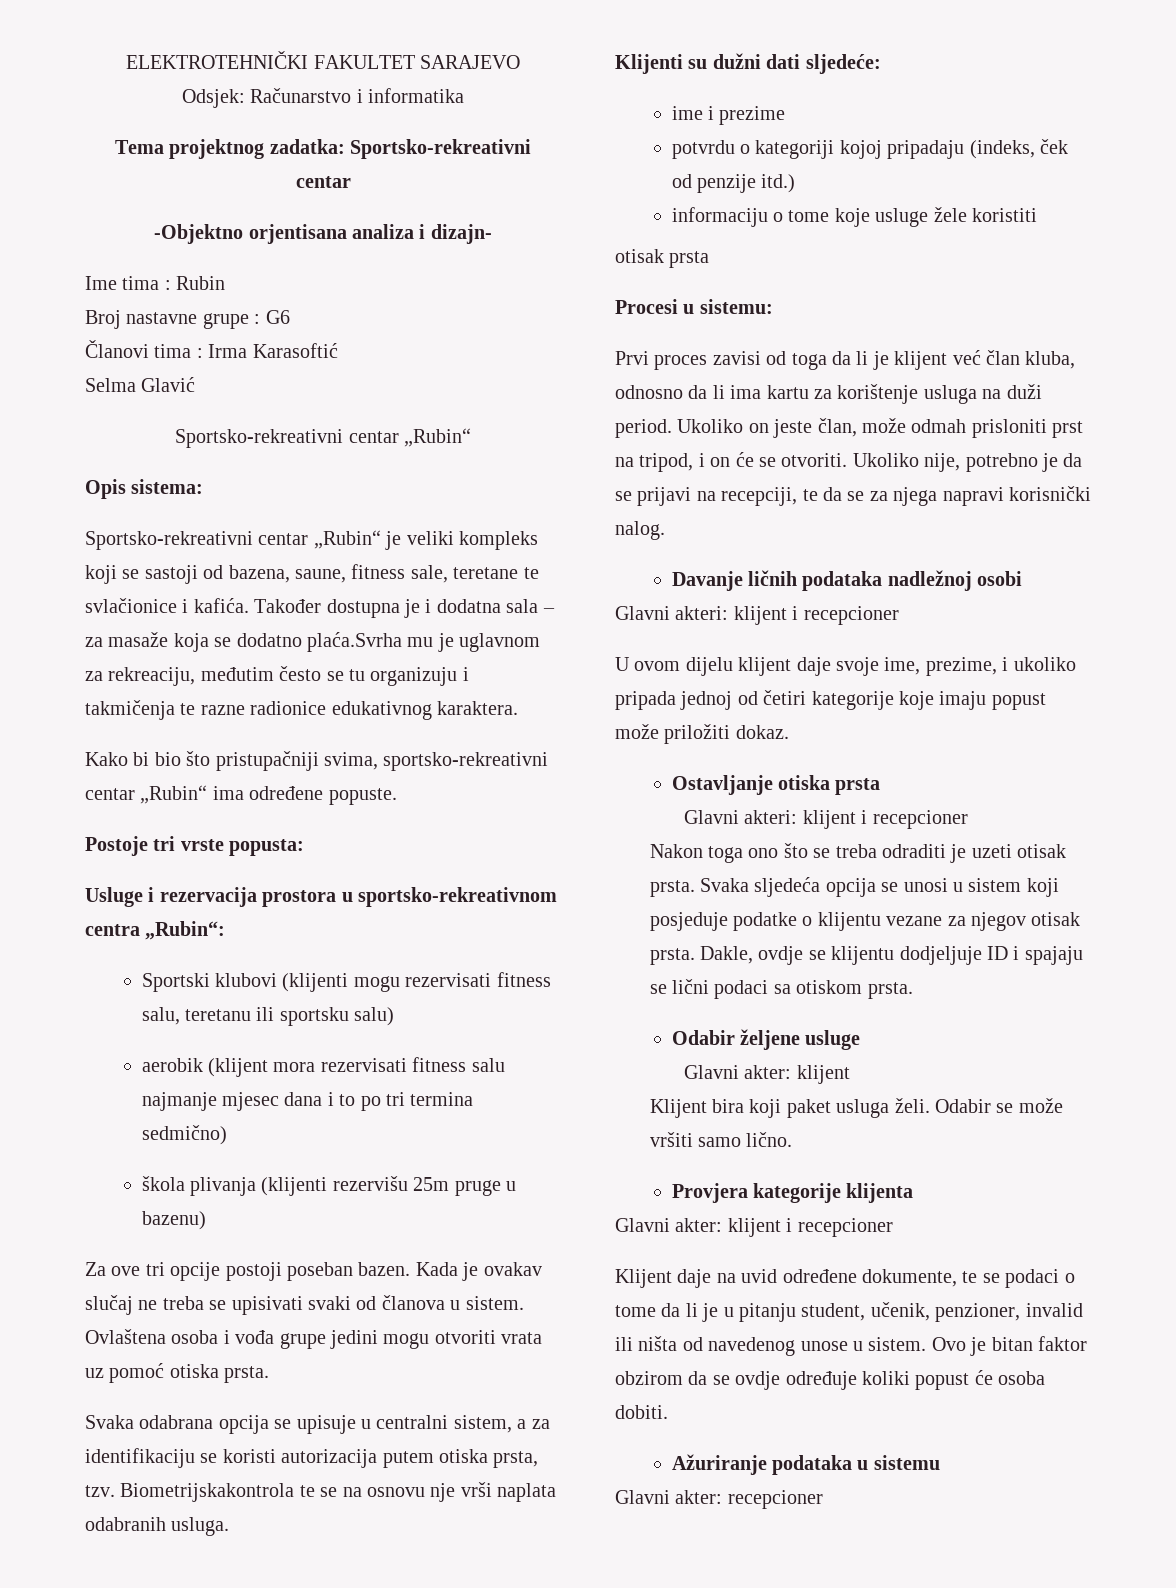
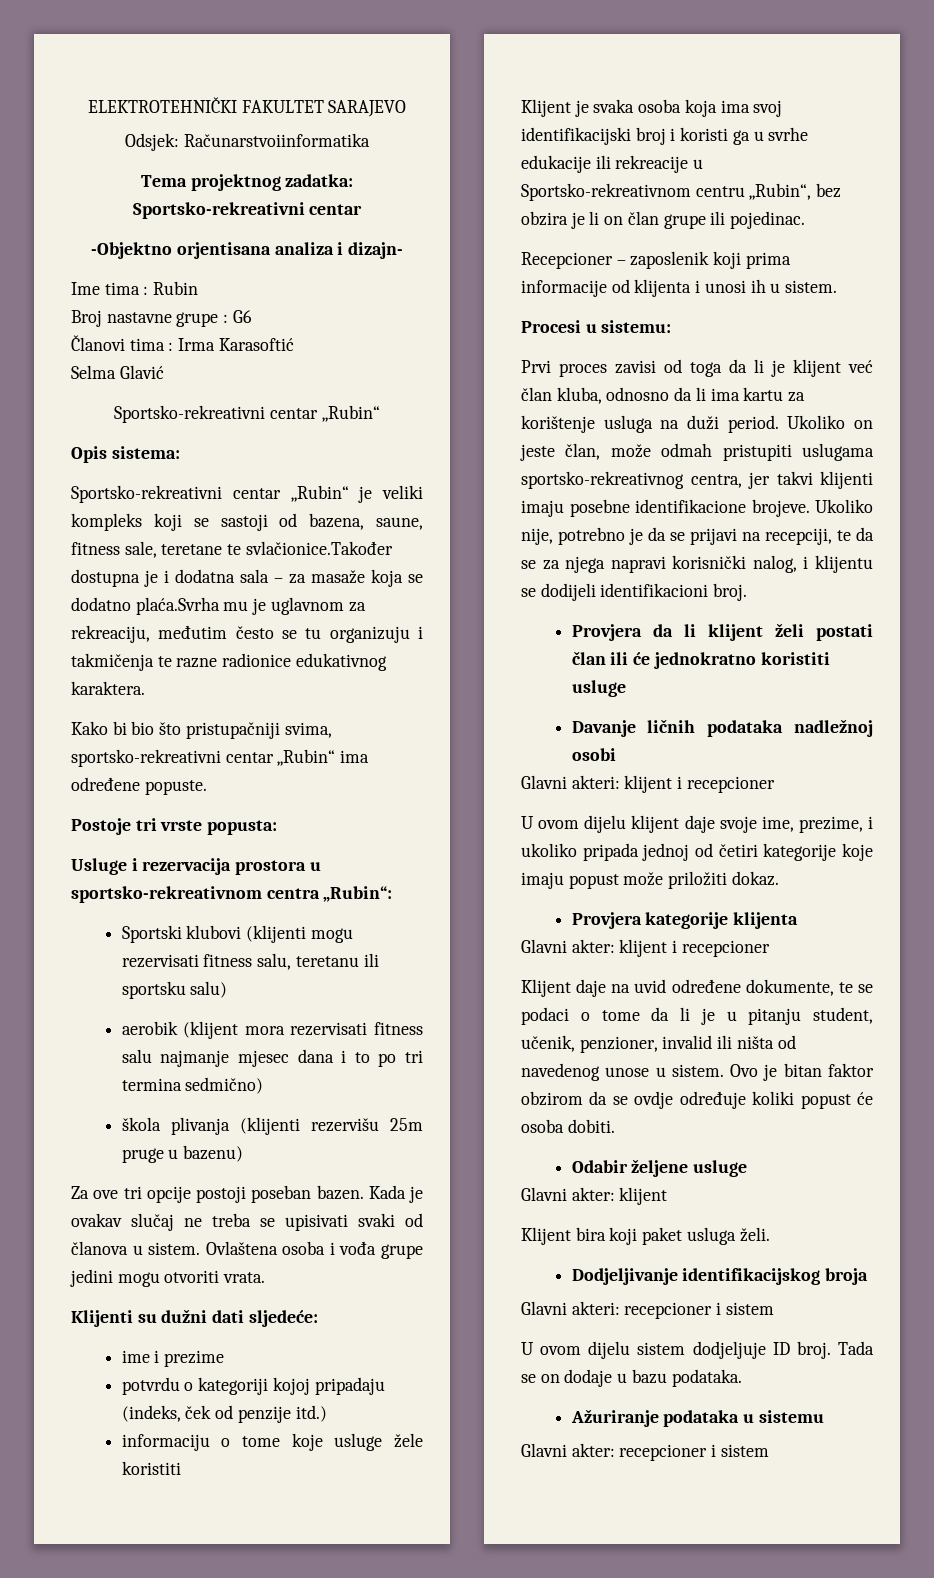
[250,88,465,103] Računarstvo i informatika -> [183,133,370,147] Računarstvoiinformatika
[85,598,322,613] svlačionice i kafića. Također -> [245,541,393,555] svlačionice.Također
[501,1332,543,1344] [85,1363,270,1383] [85,1415,550,1434] [85,1448,539,1468] [85,1482,557,1502] [85,1517,230,1536] vrata uz pomoć otiska prsta. // Svaka odabrana opcija se upisuje u centralni sistem, a za identifikaciju se koristi autorizacija putem otiska prsta, tzv. Biometrijskakontrola te se na osnovu nje vrši naplata odabranih usluga. -> [223,1272,266,1283] vrata.
[615,249,710,268] otisak prsta -> [521,99,783,117] [521,127,809,145] [521,155,704,173] [521,183,842,201] [521,211,806,229] [521,251,791,269] [521,279,838,297] Klijent je svaka osoba koja ima svoj identifikacijski broj i koristi ga u svrhe edukacije ili rekreacije u Sportsko-rekreativnom centru „Rubin“, bez obzira je li on član grupe ili pojedinac. // Recepcioner – zaposlenik koji prima informacije od klijenta i unosi ih u sistem.
[971,419,1084,438] [615,452,848,472] prisloniti prst na tripod, i on će se otvoriti. -> [722,443,874,461] [521,471,873,489] [521,499,810,517] pristupiti uslugama sportsko-rekreativnog centra, jer takvi klijenti imaju posebne identifikacione brojeve.
[615,521,665,540] nalog. -> [752,555,873,573] [521,583,748,601] [571,623,873,641] [571,651,830,669] [571,680,626,697] nalog, i klijentu se dodijeli identifikacioni broj. // Provjera da li klijent želi postati član ili će jednokratno koristiti usluge
[671,775,881,795] [684,810,968,829] [649,843,1067,863] [649,877,1059,897] [649,912,1081,931] [649,946,1083,965] [649,979,913,999] [671,1029,861,1050] [684,1065,850,1084] [649,1098,1063,1118] [649,1132,793,1147] // Ostavljanje otiska prsta // Glavni akteri: klijent i recepcioner // Nakon toga ono što se treba odraditi je uzeti otisak prsta. Svaka sljedeća opcija se unosi u sistem koji posjeduje podatke o klijentu vezane za njegov otisak prsta. Dakle, ovdje se klijentu dodjeljuje ID i spajaju se lični podaci sa otiskom prsta. // Odabir željene usluge // Glavni akter: klijent // Klijent bira koji paket usluga želi. Odabir se može vršiti samo lično. -> (779, 878) none
(668, 1412) none -> [571,1159,748,1177] [521,1187,668,1205] [521,1227,770,1245] [571,1268,869,1285] [521,1301,774,1319] [521,1341,874,1359] [521,1369,742,1387] // Odabir željene usluge // Glavni akter: klijent // Klijent bira koji paket usluga želi. // Dodjeljivanje identifikacijskog broja // Glavni akteri: recepcioner i sistem // U ovom dijelu sistem dodjeljuje ID broj. Tada se on dodaje u bazu podataka.
(823, 1499) none -> [711,1444,769,1457] i sistem

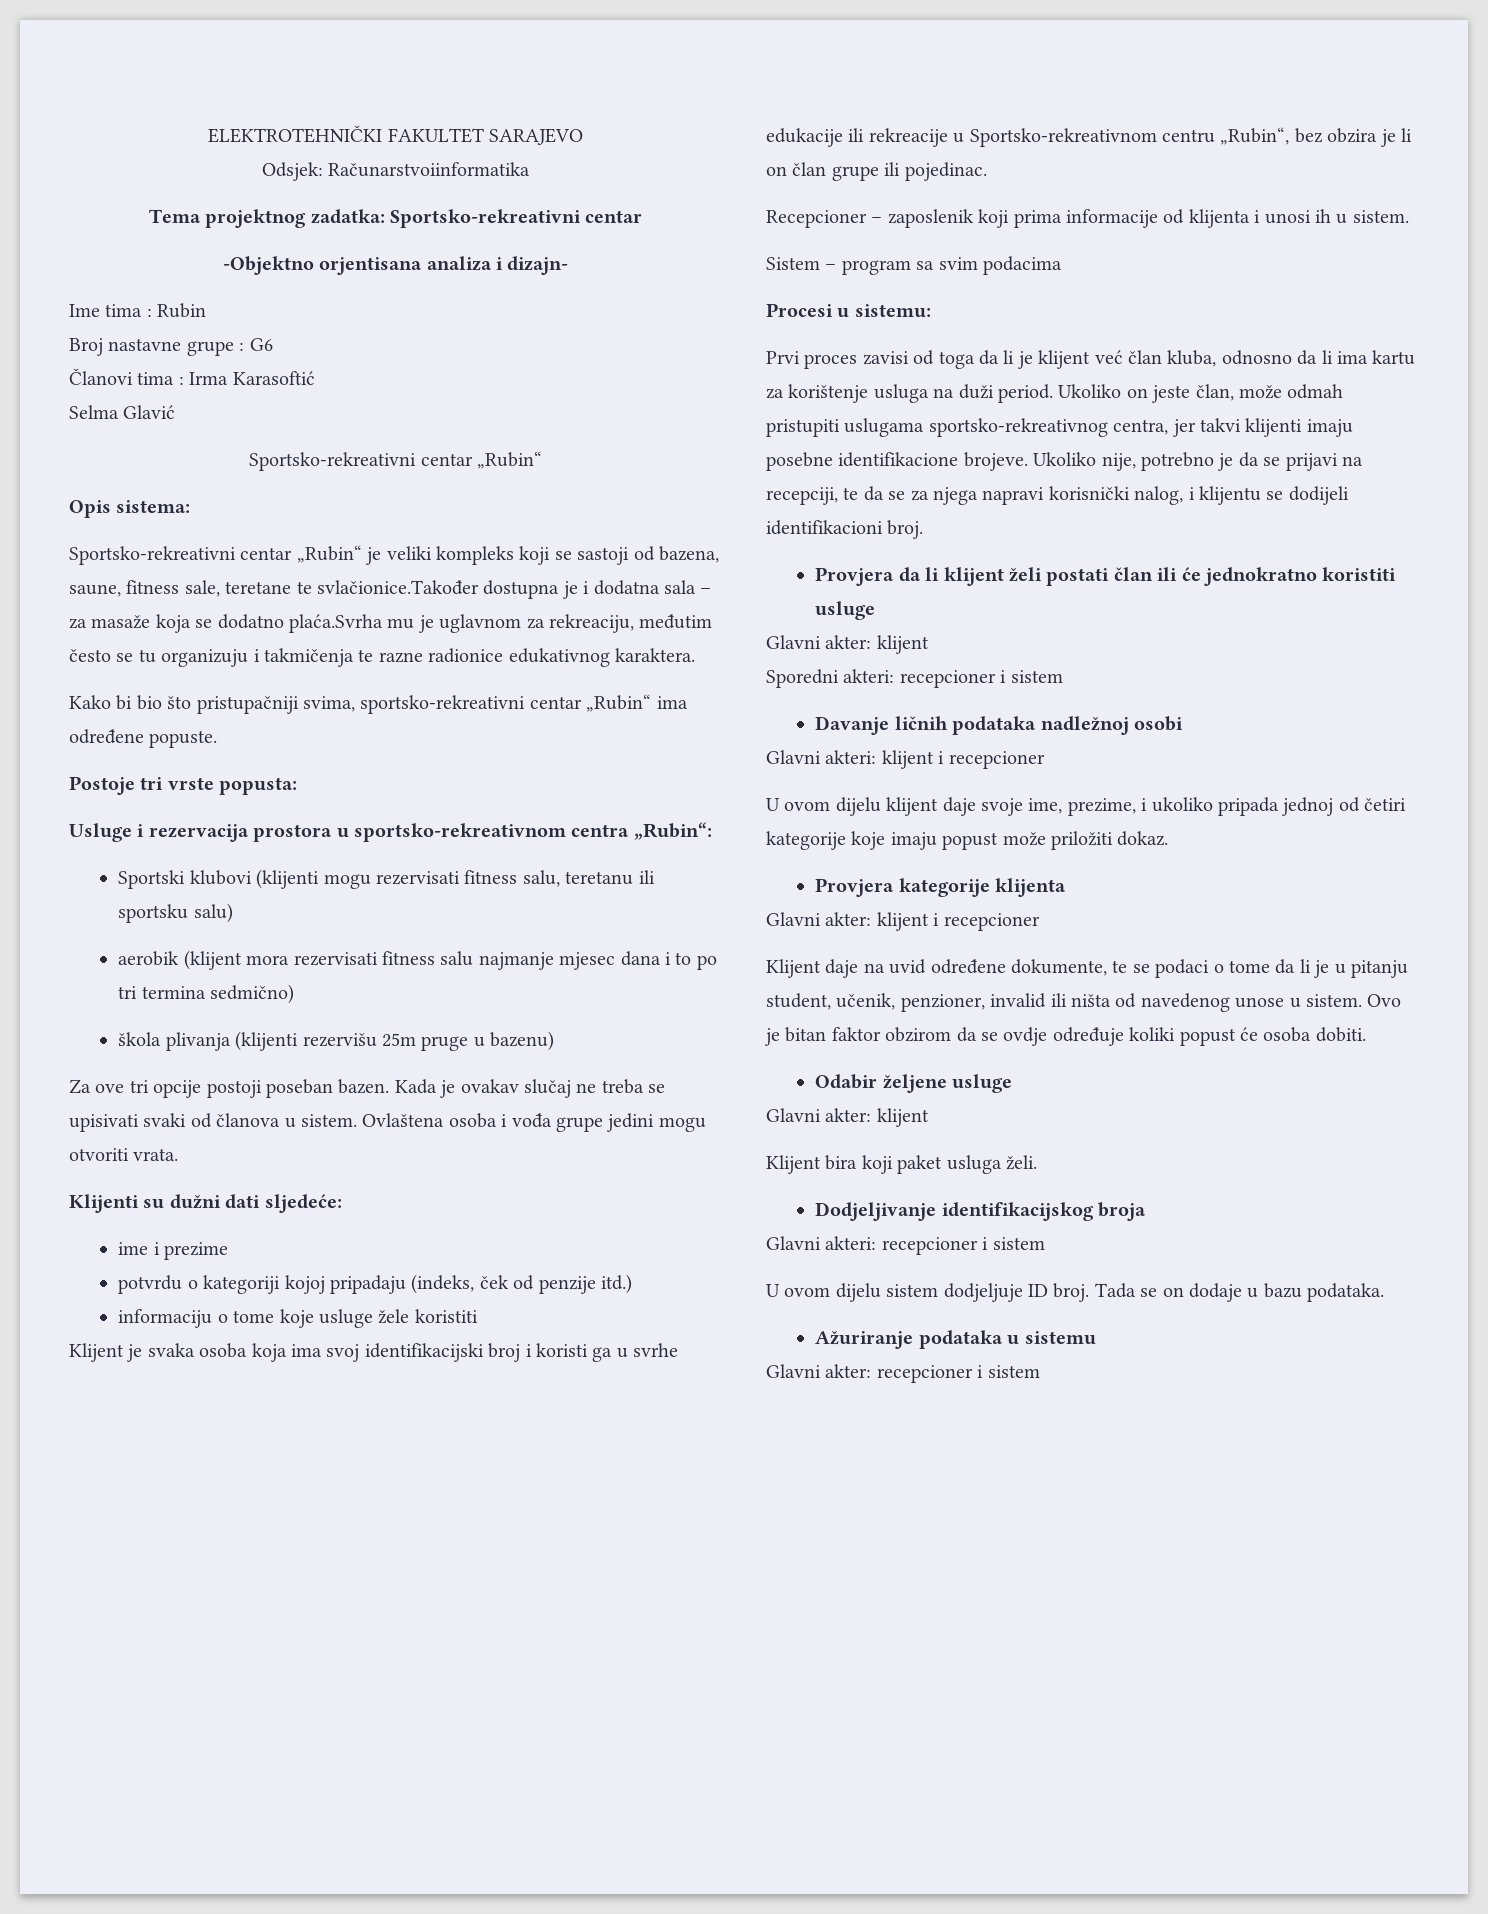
(838, 286) none -> [766,256,1062,275] // Sistem – program sa svim podacima
(626, 688) none -> [766,635,929,654] [766,669,1063,688] // Glavni akter: klijent // Sporedni akteri: recepcioner i sistem

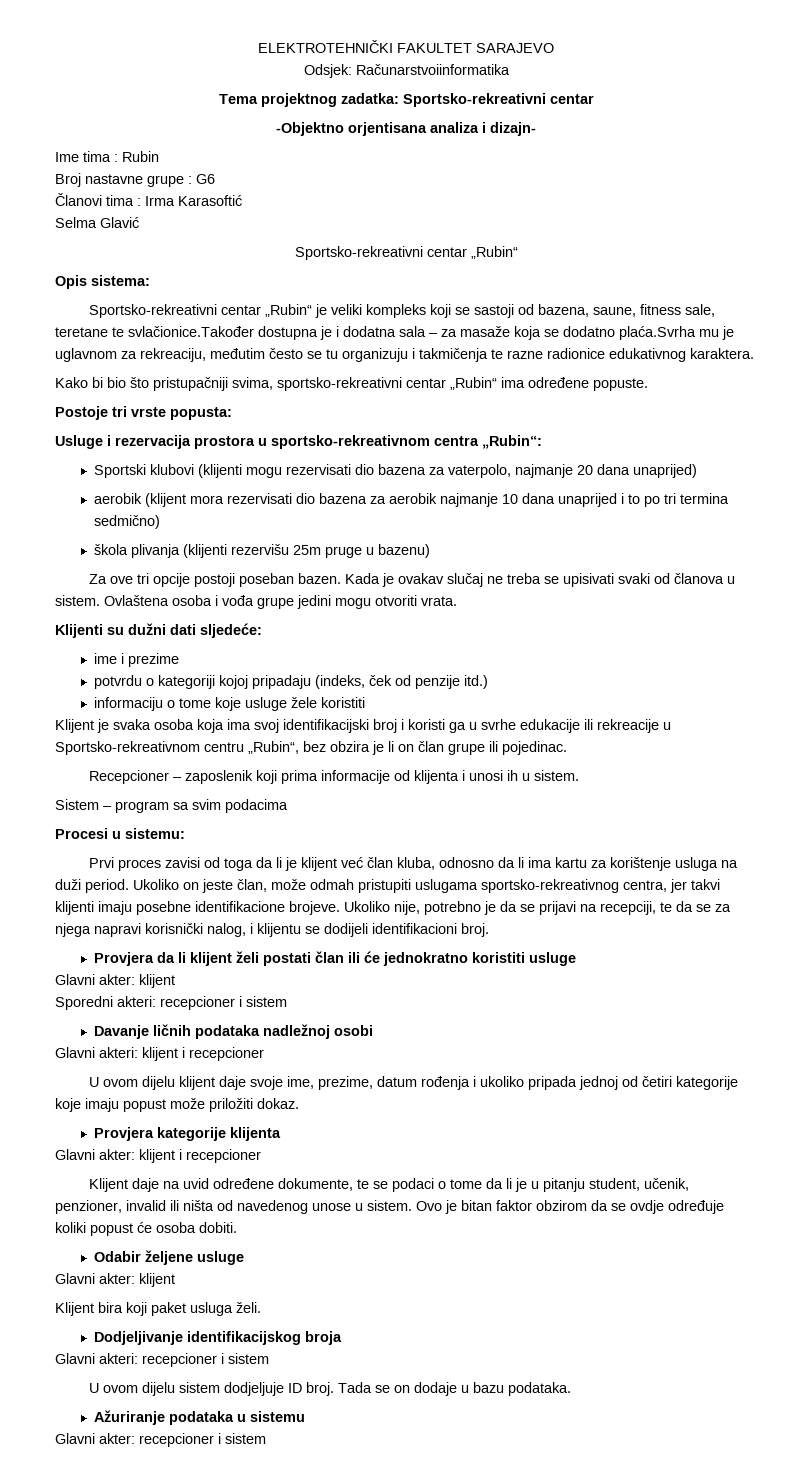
[464,870,655,887] [118,903,233,923] [118,950,661,970] fitness salu, teretanu ili sportsku salu) // aerobik (klijent mora rezervisati fitness salu najmanje mjesec dana -> [355,464,698,478] [94,493,618,507] dio bazena za vaterpolo, najmanje 20 dana unaprijed) // aerobik (klijent mora rezervisati dio bazena za aerobik najmanje 10 dana unaprijed
(1136, 807) none -> [377,1076,471,1090] datum rođenja

